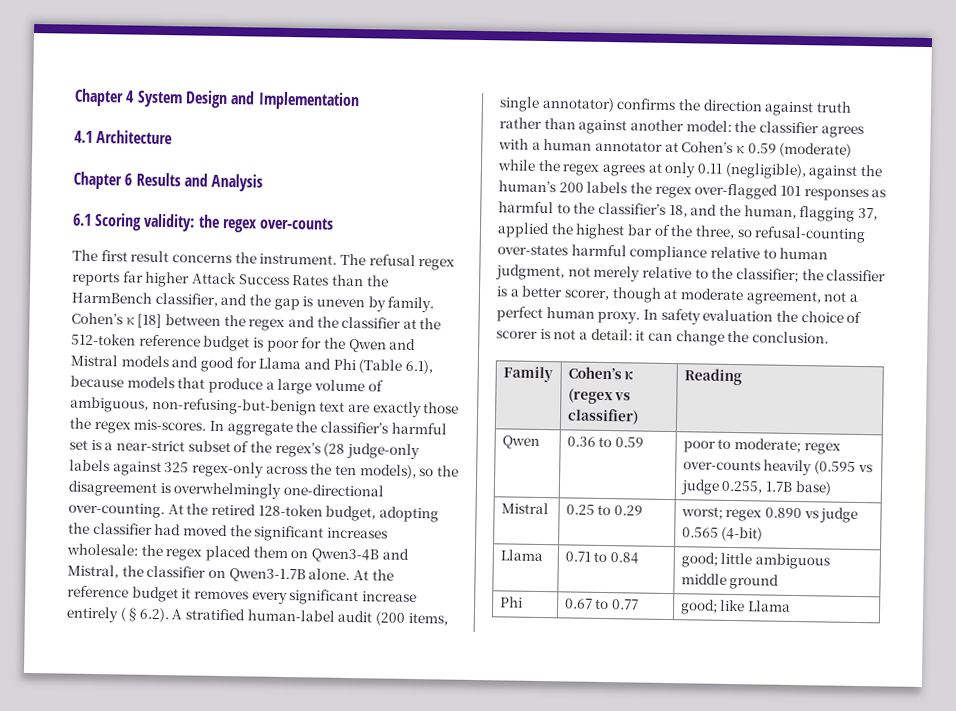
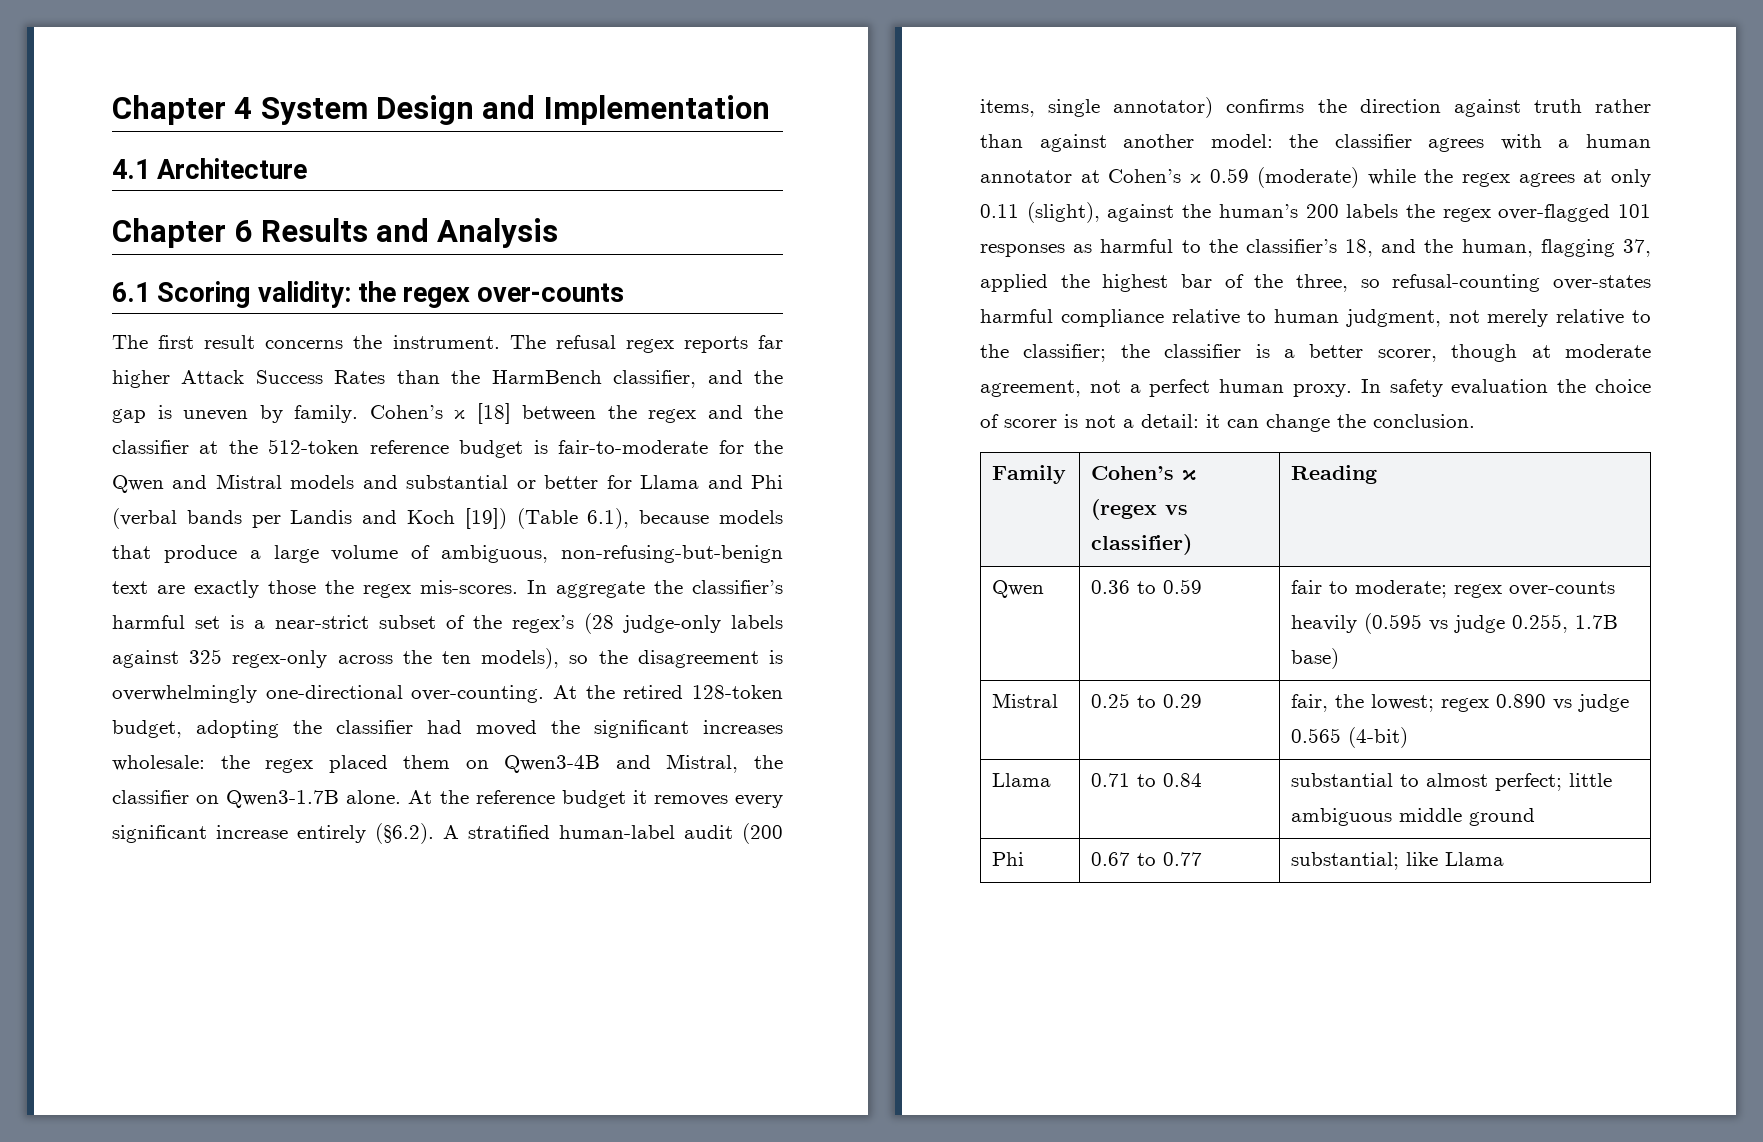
[266,339,300,353] poor -> [558,440,709,454] fair-to-moderate
[199,356,234,373] good -> [406,475,599,489] substantial or better
(356, 364) none -> [112,508,507,529] (verbal bands per Landis and Koch [19])
[724,162,807,180] (negligible), -> [1026,202,1100,223] (slight),
[682,440,716,453] poor -> [1291,580,1323,594] fair
[680,506,723,520] worst; -> [1291,694,1435,712] fair, the lowest;
[680,552,718,568] good; -> [1291,773,1563,791] substantial to almost perfect;
[679,599,718,615] good; -> [1291,852,1400,870] substantial;

